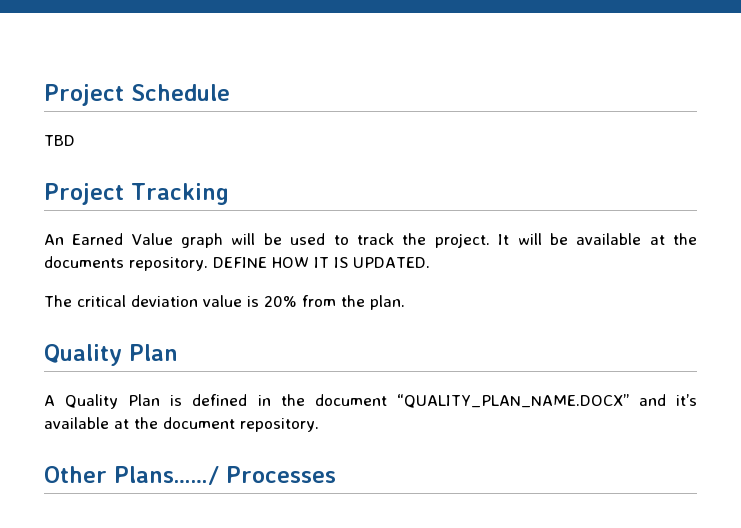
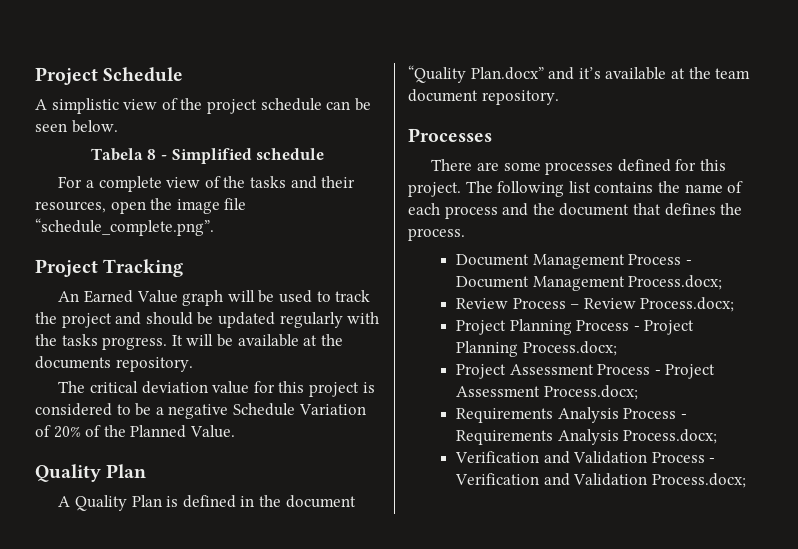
[44,135,75,146] TBD -> [35,98,371,114] [35,120,118,133] [90,148,325,164] [58,176,356,192] [35,198,247,214] [35,218,214,236] A simplistic view of the project schedule can be seen below. // Tabela 8 - Simplified schedule // For a complete view of the tasks and their resources, open the image file “schedule_complete.png”.
[434,233,490,248] project. -> [61,312,380,328] [35,334,168,350] project and should be updated regularly with the tasks progress.
[213,257,430,268] DEFINE HOW IT IS UPDATED. -> (193, 364) none
[247,295,405,310] is 20% from the plan. -> [253,381,375,397] [35,403,366,419] [35,425,235,438] for this project is considered to be a negative Schedule Variation of 20% of the Planned Value.
[396,394,629,408] “QUALITY_PLAN_NAME.DOCX” -> [408,65,544,83] “Quality Plan.docx”
(158, 423) none -> [715,68,751,79] team
[44,466,219,485] Other Plans……/ -> (559, 97) none
(336, 474) none -> [431,159,726,175] [408,181,744,197] [408,203,743,219] [408,228,465,241] [456,254,692,269] [456,275,723,291] [456,297,735,312] [456,319,695,335] [456,341,617,357] [456,364,716,379] [456,385,638,400] [456,407,687,423] [456,429,718,445] [455,451,716,464] [455,473,746,488] // There are some processes defined for this project. The following list contains the name of each process and the document that defines the process. // Document Management Process - Document Management Process.docx; // Review Process – Review Process.docx; // Project Planning Process - Project Planning Process.docx; // Project Assessment Process - Project Assessment Process.docx; // Requirements Analysis Process - Requirements Analysis Process.docx; // Verification and Validation Process - Verification and Validation Process.docx;

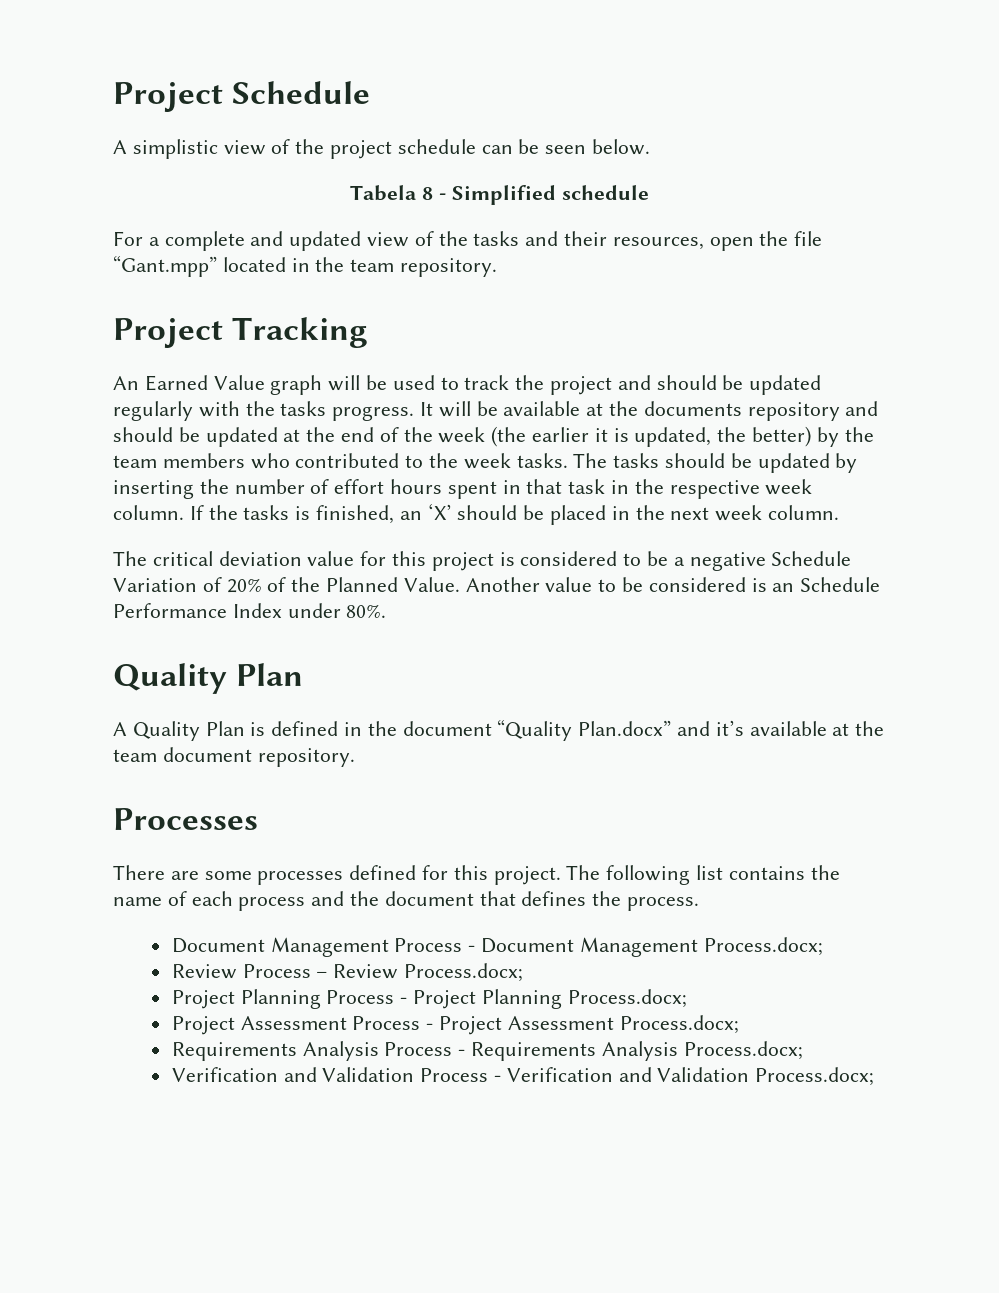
(162, 184) none -> [250,231,362,251] and updated
[176,198,247,214] [35,218,214,236] image file “schedule_complete.png”. -> [794,231,823,246] [113,255,498,277] file “Gant.mpp” located in the team repository.
[115,357,193,372] repository. -> [747,401,879,421] [113,426,874,447] [113,453,858,473] [113,479,813,499] [113,503,840,525] repository and should be updated at the end of the week (the earlier it is updated, the better) by the team members who contributed to the week tasks. The tasks should be updated by inserting the number of effort hours spent in that task in the respective week column. If the tasks is finished, an ‘X’ should be placed in the next week column.
(235, 431) none -> [465,577,881,592] [113,603,387,618] Another value to be considered is an Schedule Performance Index under 80%.

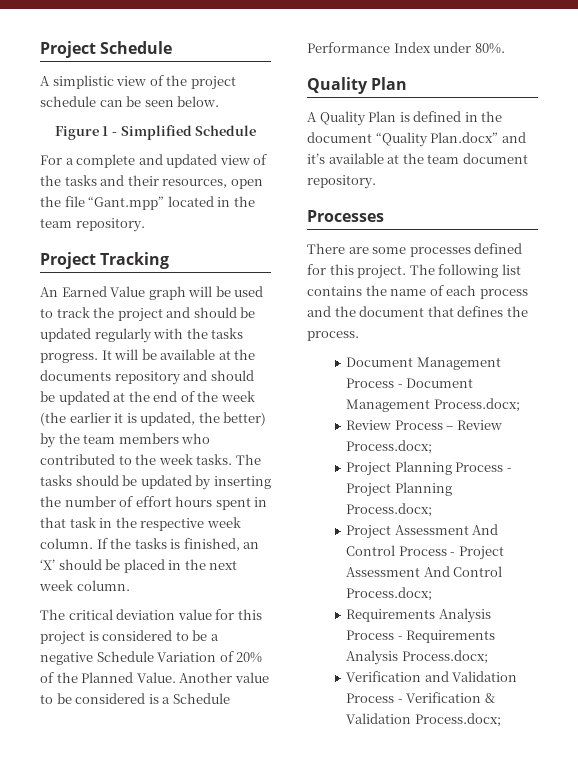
[350,185,434,201] Tabela 8 -> [54,126,109,140] Figure 1
[561,185,649,200] schedule -> [195,125,257,136] Schedule
[772,583,795,592] an -> [162,697,171,704] a
(347, 1023) none -> [472,524,499,535] [346,545,396,556] And Control
(614, 1023) none -> [423,566,503,577] And Control
[618,1067,652,1082] and -> [484,693,495,703] &

